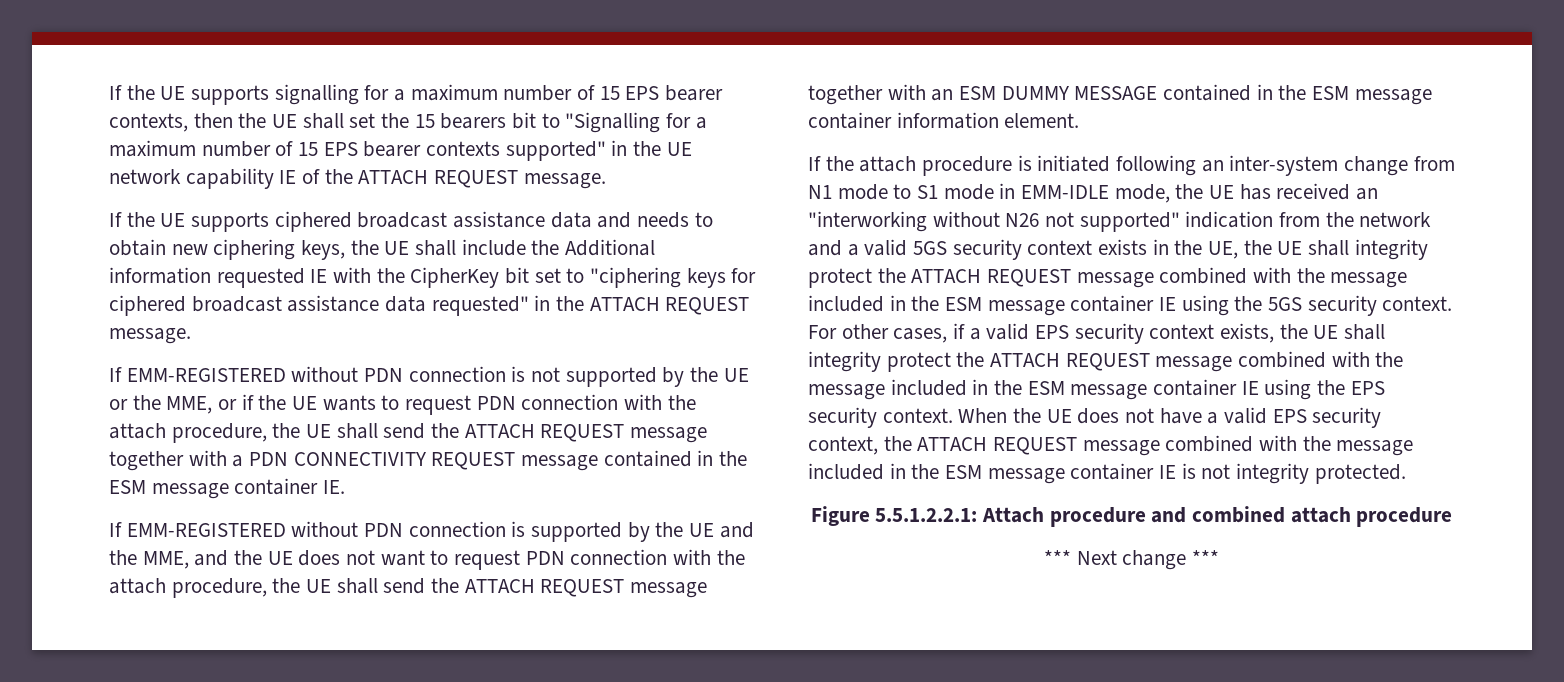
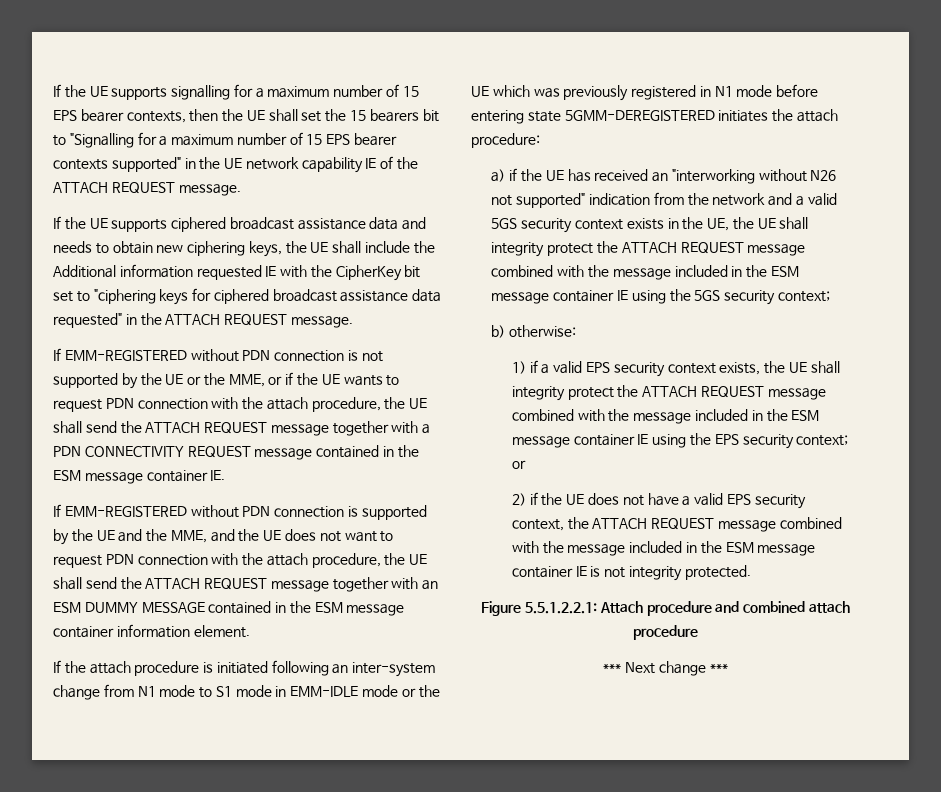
[1114,184,1170,203] mode, -> [362,685,440,698] [471,84,819,101] [471,109,838,124] [471,133,540,148] [491,168,518,182] mode or the UE which was previously registered in N1 mode before entering state 5GMM-DEREGISTERED initiates the attach procedure: // a) if
[1382,296,1453,311] [808,324,948,343] context. For other cases, -> [777,291,830,302] [491,325,577,338] [511,361,526,374] context; // b) otherwise: // 1)
[882,408,1008,423] context. When -> [796,435,849,446] [511,460,526,469] [511,492,538,506] context; or // 2) if

